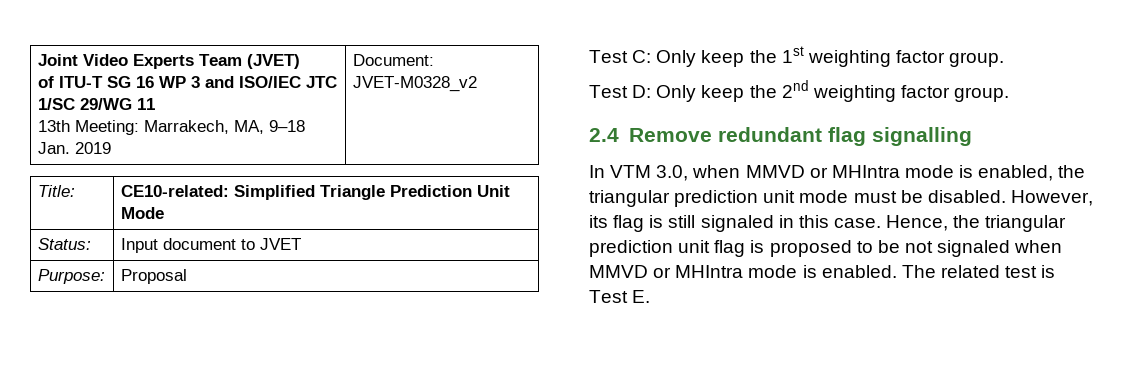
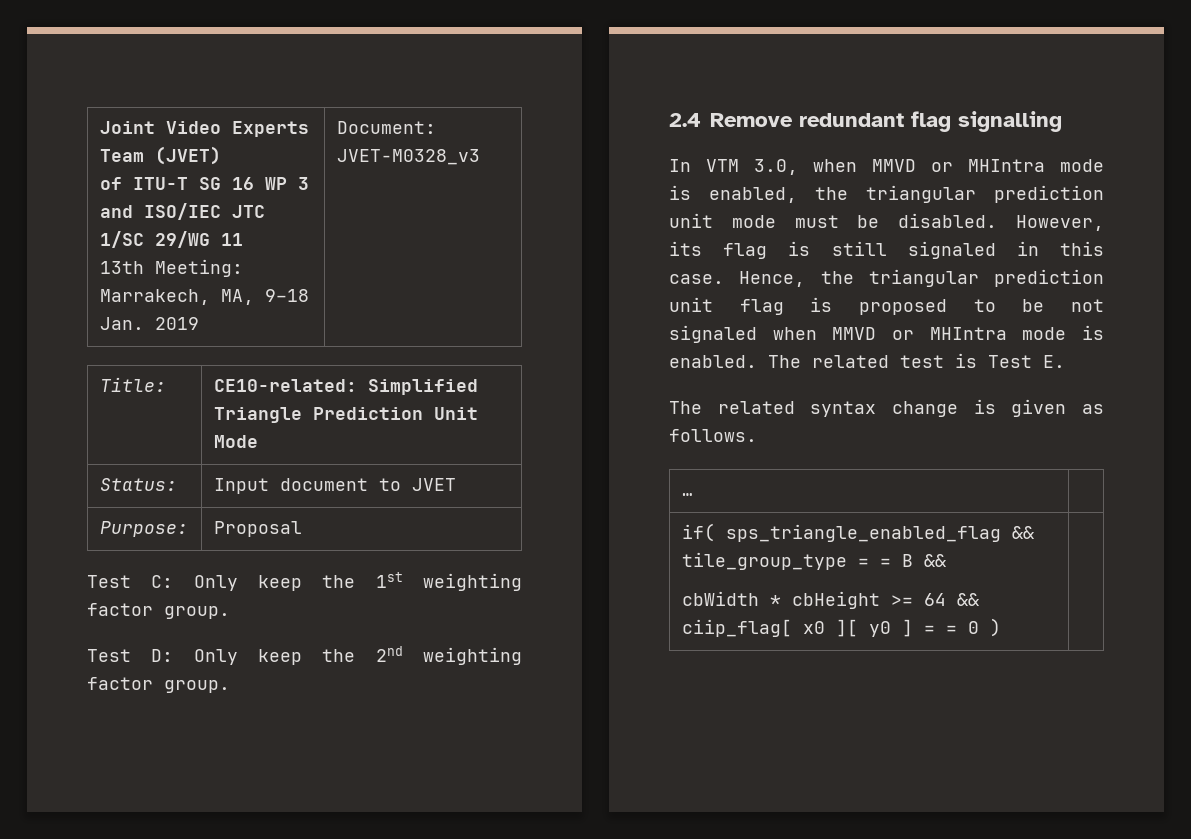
[352,76,477,92] JVET-M0328_v2 -> [336,149,480,165] JVET-M0328_v3
(651, 296) none -> [669,399,1104,417] [669,429,757,442] [681,493,693,496] [681,523,1035,542] [681,552,947,570] [681,591,980,609] [681,618,1001,637] // The related syntax change is given as follows. // … | // if( sps_triangle_enabled_flag && tile_group_type = = B && // cbWidth * cbHeight >= 64 && ciip_flag[ x0 ][ y0 ] = = 0 ) |

